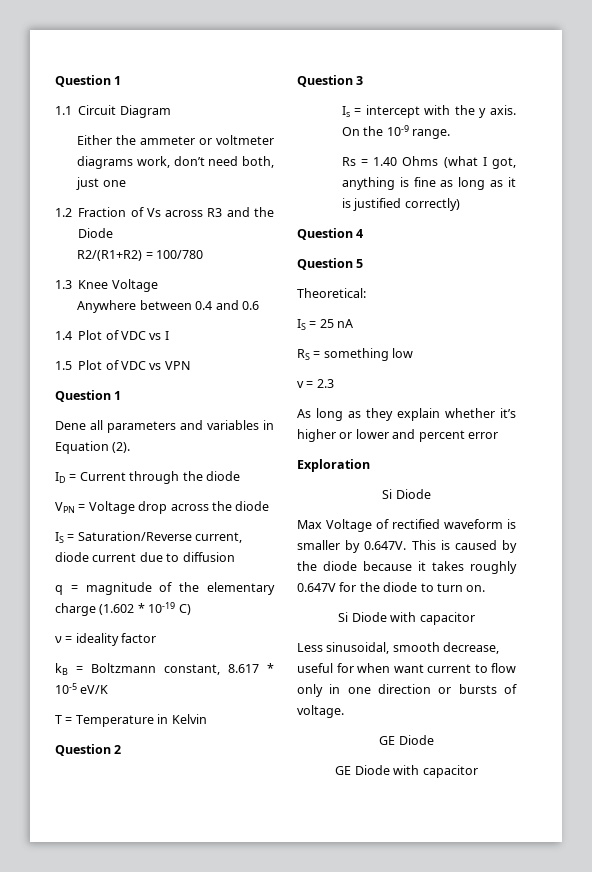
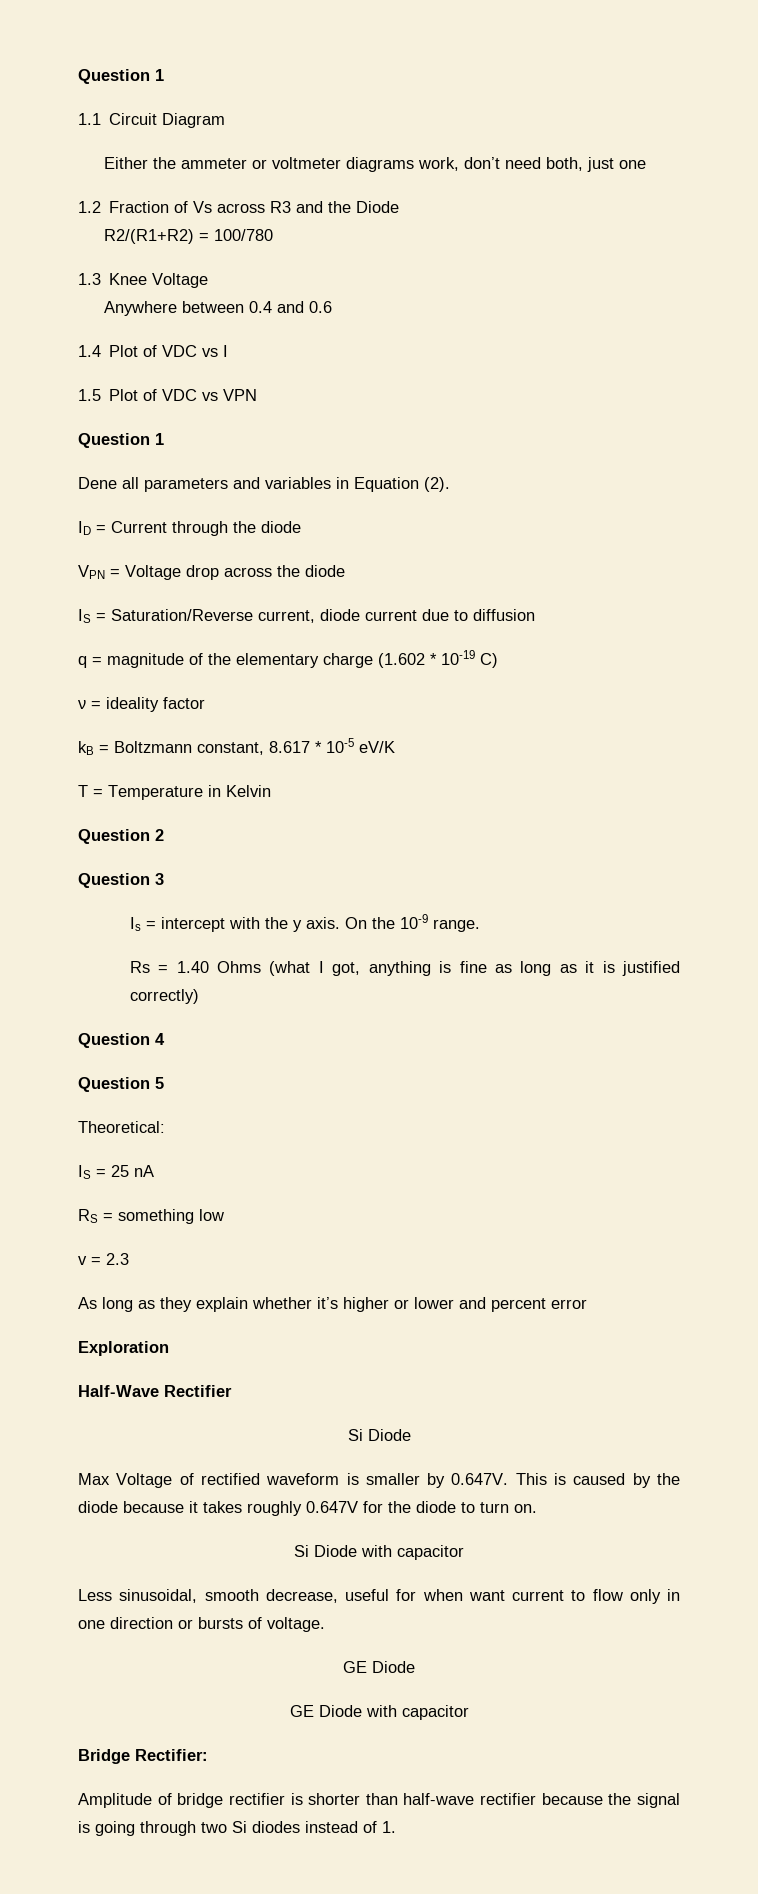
(370, 465) none -> [78,1385,232,1397] // Half-Wave Rectifier
(478, 771) none -> [78,1749,208,1764] [78,1793,680,1808] [78,1821,396,1836] // Bridge Rectifier: // Amplitude of bridge rectifier is shorter than half-wave rectifier because the signal is going through two Si diodes instead of 1.

